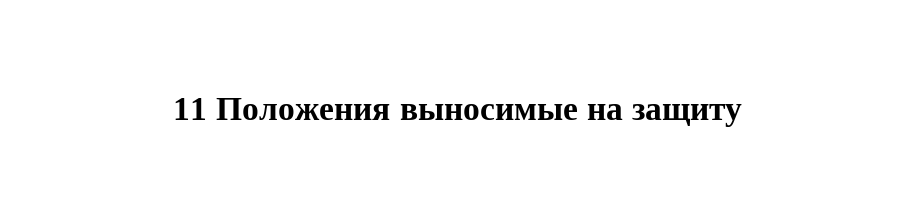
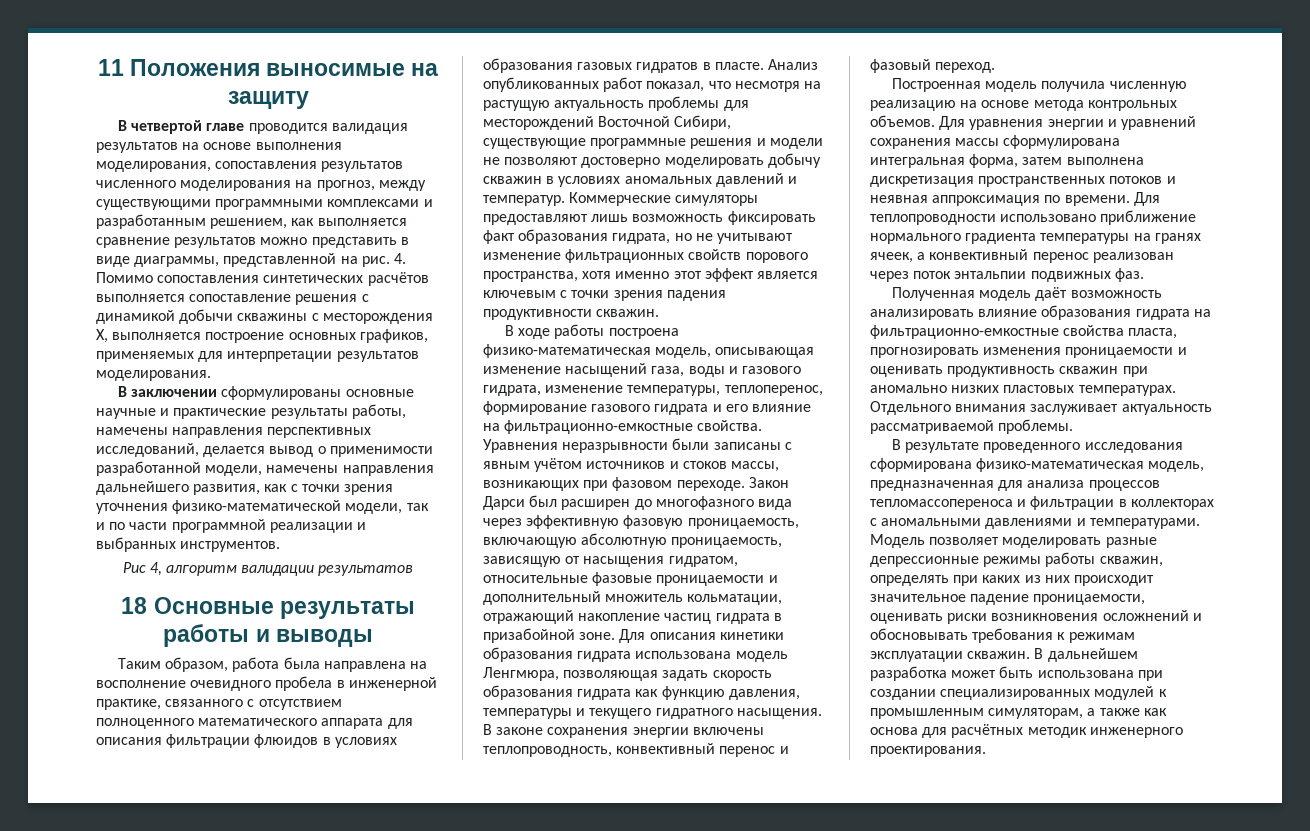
(742, 115) none -> [117,120,408,134] [96,142,342,153] [96,161,404,172] [96,180,426,191] [96,199,433,210] [96,214,407,229] [96,237,409,248] [96,253,406,267] [96,272,429,286] [96,294,369,305] [96,309,433,324] [96,329,428,343] [96,351,419,362] [96,370,211,381] [117,386,414,400] [96,404,406,419] [96,427,372,438] [96,443,433,457] [96,461,434,476] [96,481,393,495] [96,500,429,514] [96,519,366,533] [96,537,281,552] [122,562,414,576] [121,597,415,619] [163,624,373,647] [117,657,427,672] [96,676,437,691] [96,699,342,710] [96,718,413,729] [96,734,397,748] [483,58,818,73] [483,77,821,92] [483,96,749,111] [483,115,732,130] [483,138,823,149] [483,153,821,168] [483,173,797,187] [483,192,759,206] [483,211,816,225] [483,229,793,244] [483,249,808,263] [483,268,818,282] [483,290,726,301] [483,309,660,320] [504,324,679,339] [483,344,815,358] [483,363,801,377] [483,385,823,396] [483,401,811,415] [483,420,763,434] [483,438,792,453] [483,458,779,472] [483,477,789,491] [483,495,792,510] [483,515,799,529] [483,533,783,548] [483,556,738,567] [483,572,778,586] [483,591,783,605] [483,610,782,624] [483,628,784,643] [483,647,788,662] [483,667,772,681] [483,685,800,700] [483,708,822,719] [483,724,764,738] [483,743,789,757] [870,59,996,73] [891,78,1187,92] [870,100,1177,111] [870,115,1196,130] [870,135,1121,149] [870,154,1144,168] [870,176,1176,187] [870,192,1160,206] [870,210,1197,225] [870,233,1201,244] [870,249,1174,263] [870,268,1144,282] [891,287,1162,301] [870,305,1211,320] [870,325,1178,339] [870,347,1187,358] [870,366,1148,377] [870,385,1176,396] [870,401,1212,415] [870,419,1074,434] [891,439,1183,453] [870,458,1205,472] [870,480,1160,491] [870,496,1214,510] [870,518,1200,529] [870,534,1157,548] [870,552,1163,567] [870,575,1154,586] [870,594,1146,605] [870,610,1202,624] [870,628,1135,643] [870,648,1138,662] [870,666,1163,681] [870,686,1167,700] [870,708,1167,719] [870,724,1183,738] [870,746,986,757] // В четвертой главе проводится валидация результатов на основе выполнения моделирования, сопоставления результатов численного моделирования на прогноз, между существующими программными комплексами и разработанным решением, как выполняется сравнение результатов можно представить в виде диаграммы, представленной на рис. 4. Помимо сопоставления синтетических расчётов выполняется сопоставление решения с динамикой добычи скважины с месторождения X, выполняется построение основных графиков, применяемых для интерпретации результатов моделирования. // В заключении сформулированы основные научные и практические результаты работы, намечены направления перспективных исследований, делается вывод о применимости разработанной модели, намечены направления дальнейшего развития, как с точки зрения уточнения физико-математической модели, так и по части программной реализации и выбранных инструментов. // Рис 4, алгоритм валидации результатов // 18 Основные результаты работы и выводы // Таким образом, работа была направлена на восполнение очевидного пробела в инженерной практике, связанного с отсутствием полноценного математического аппарата для описания фильтрации флюидов в условиях образования газовых гидратов в пласте. Анализ опубликованных работ показал, что несмотря на растущую актуальность проблемы для месторождений Восточной Сибири, существующие программные решения и модели не позволяют достоверно моделировать добычу скважин в условиях аномальных давлений и температур. Коммерческие симуляторы предоставляют лишь возможность фиксировать факт образования гидрата, но не учитывают изменение фильтрационных свойств порового пространства, хотя именно этот эффект является ключевым с точки зрения падения продуктивности скважин. // В ходе работы построена физико-математическая модель, описывающая изменение насыщений газа, воды и газового гидрата, изменение температуры, теплоперенос, формирование газового гидрата и его влияние на фильтрационно-емкостные свойства. Уравнения неразрывности были записаны с явным учётом источников и стоков массы, возникающих при фазовом переходе. Закон Дарси был расширен до многофазного вида через эффективную фазовую проницаемость, включающую абсолютную проницаемость, зависящую от насыщения гидратом, относительные фазовые проницаемости и дополнительный множитель кольматации, отражающий накопление частиц гидрата в призабойной зоне. Для описания кинетики образования гидрата использована модель Ленгмюра, позволяющая задать скорость образования гидрата как функцию давления, температуры и текущего гидратного насыщения. В законе сохранения энергии включены теплопроводность, конвективный перенос и фазовый переход. // Построенная модель получила численную реализацию на основе метода контрольных объемов. Для уравнения энергии и уравнений сохранения массы сформулирована интегральная форма, затем выполнена дискретизация пространственных потоков и неявная аппроксимация по времени. Для теплопроводности использовано приближение нормального градиента температуры на гранях ячеек, а конвективный перенос реализован через поток энтальпии подвижных фаз. // Полученная модель даёт возможность анализировать влияние образования гидрата на фильтрационно-емкостные свойства пласта, прогнозировать изменения проницаемости и оценивать продуктивность скважин при аномально низких пластовых температурах. Отдельного внимания заслуживает актуальность рассматриваемой проблемы. // В результате проведенного исследования сформирована физико-математическая модель, предназначенная для анализа процессов тепломассопереноса и фильтрации в коллекторах с аномальными давлениями и температурами. Модель позволяет моделировать разные депрессионные режимы работы скважин, определять при каких из них происходит значительное падение проницаемости, оценивать риски возникновения осложнений и обосновывать требования к режимам эксплуатации скважин. В дальнейшем разработка может быть использована при создании специализированных модулей к промышленным симуляторам, а также как основа для расчётных методик инженерного проектирования.

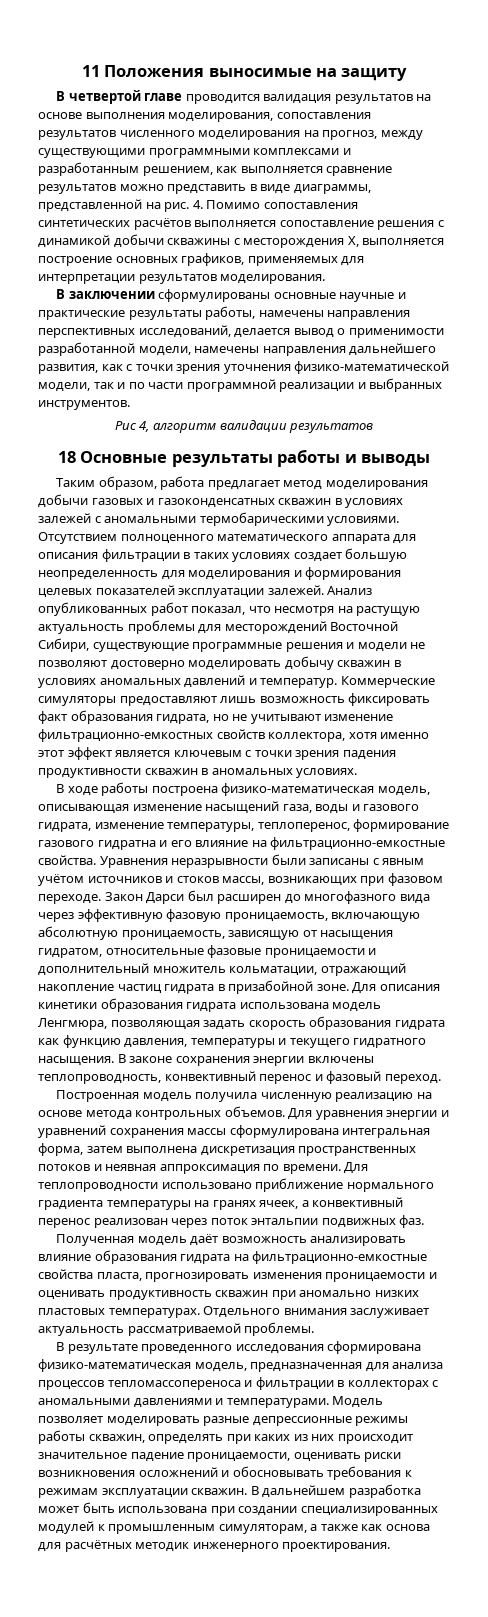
[283,657,427,672] [96,676,437,691] [96,699,342,710] была направлена на восполнение очевидного пробела в инженерной практике, связанного с отсутствием -> [207,480,428,490] [38,494,404,508] [38,512,400,526] [38,532,117,544] предлагает метод моделирования добычи газовых и газоконденсатных скважин в условиях залежей с аномальными термобарическими условиями. Отсутствием
[254,734,397,748] [483,58,764,73] флюидов в условиях образования газовых гидратов в пласте. -> [183,548,408,562] [38,567,402,580] [38,585,324,598] в таких условиях создает большую неопределенность для моделирования и формирования целевых показателей эксплуатации залежей.
[565,249,808,263] [483,271,578,282] фильтрационных свойств порового пространства, -> [38,729,346,742] фильтрационно-емкостных свойств коллектора,
[596,309,660,317] скважин. -> [144,768,358,778] скважин в аномальных условиях.
[654,404,709,415] гидрата -> [97,840,156,850] гидратна

